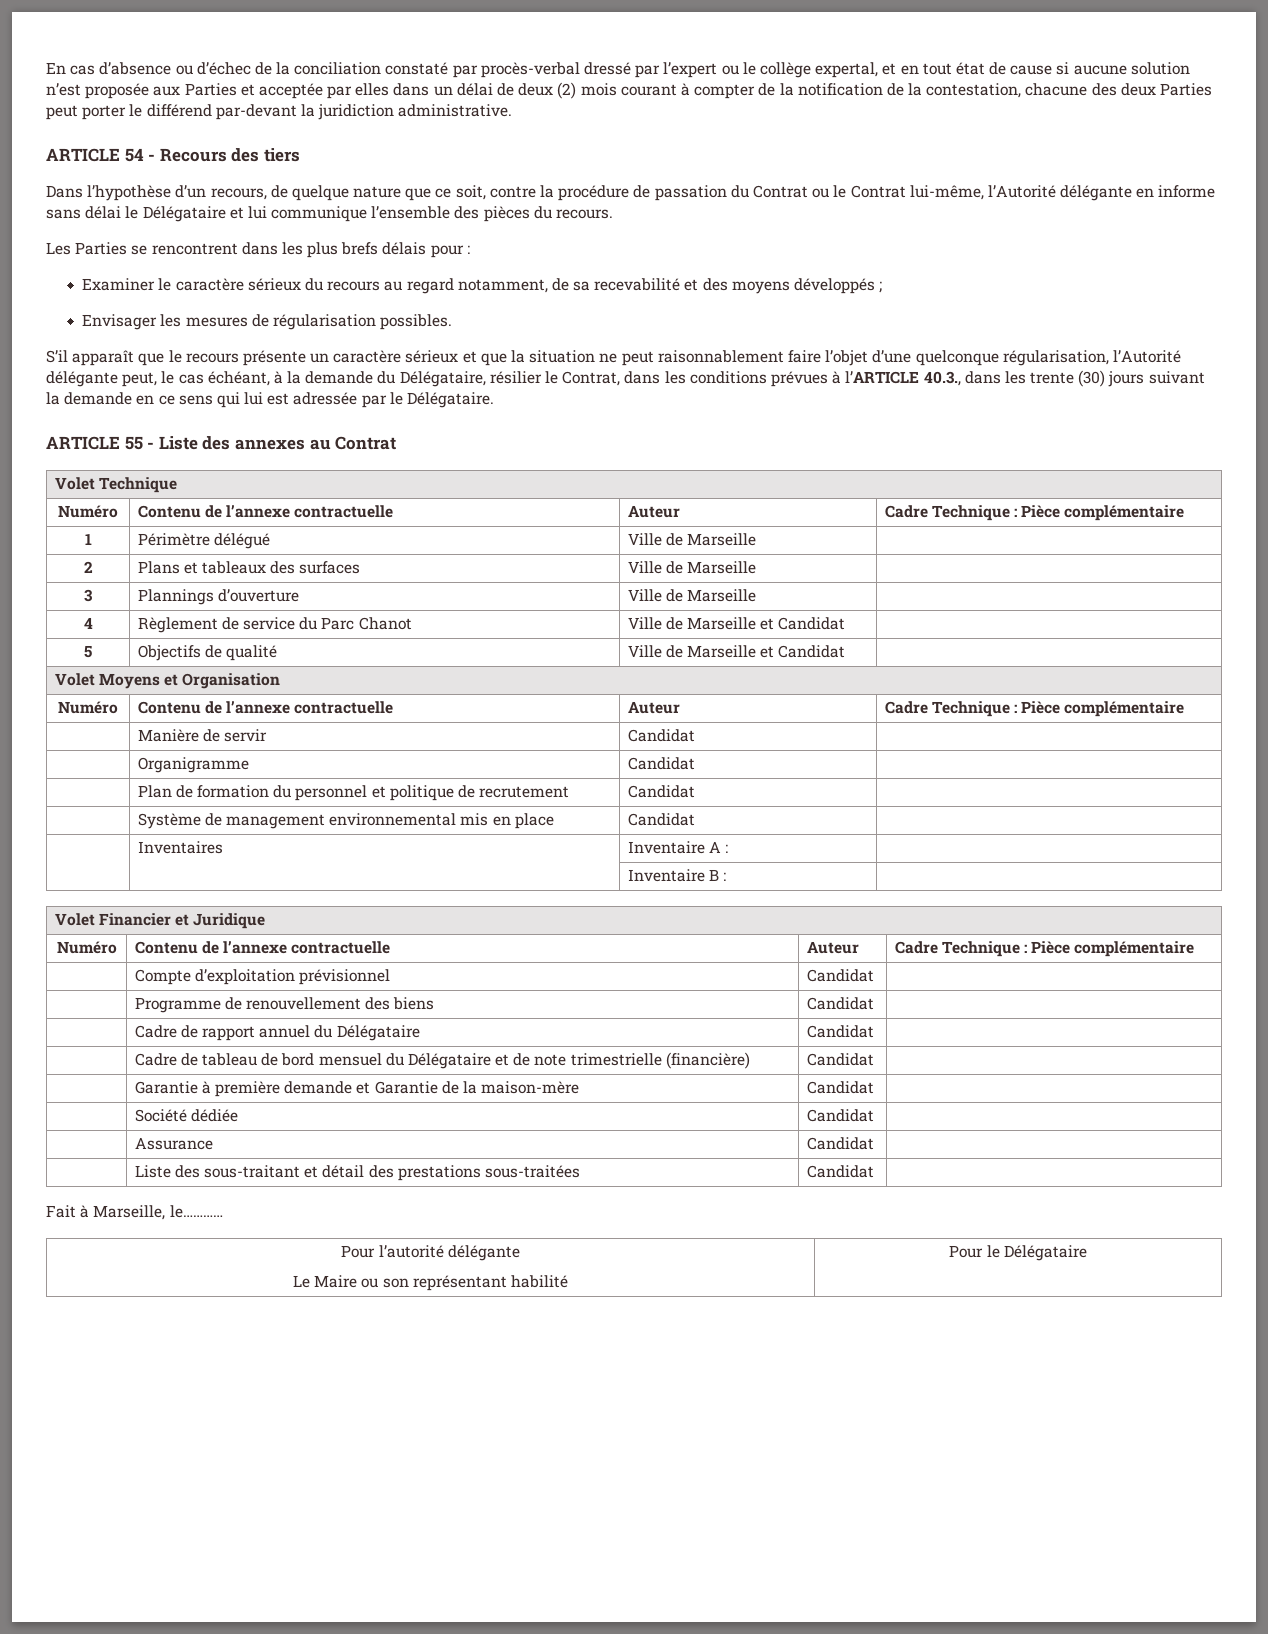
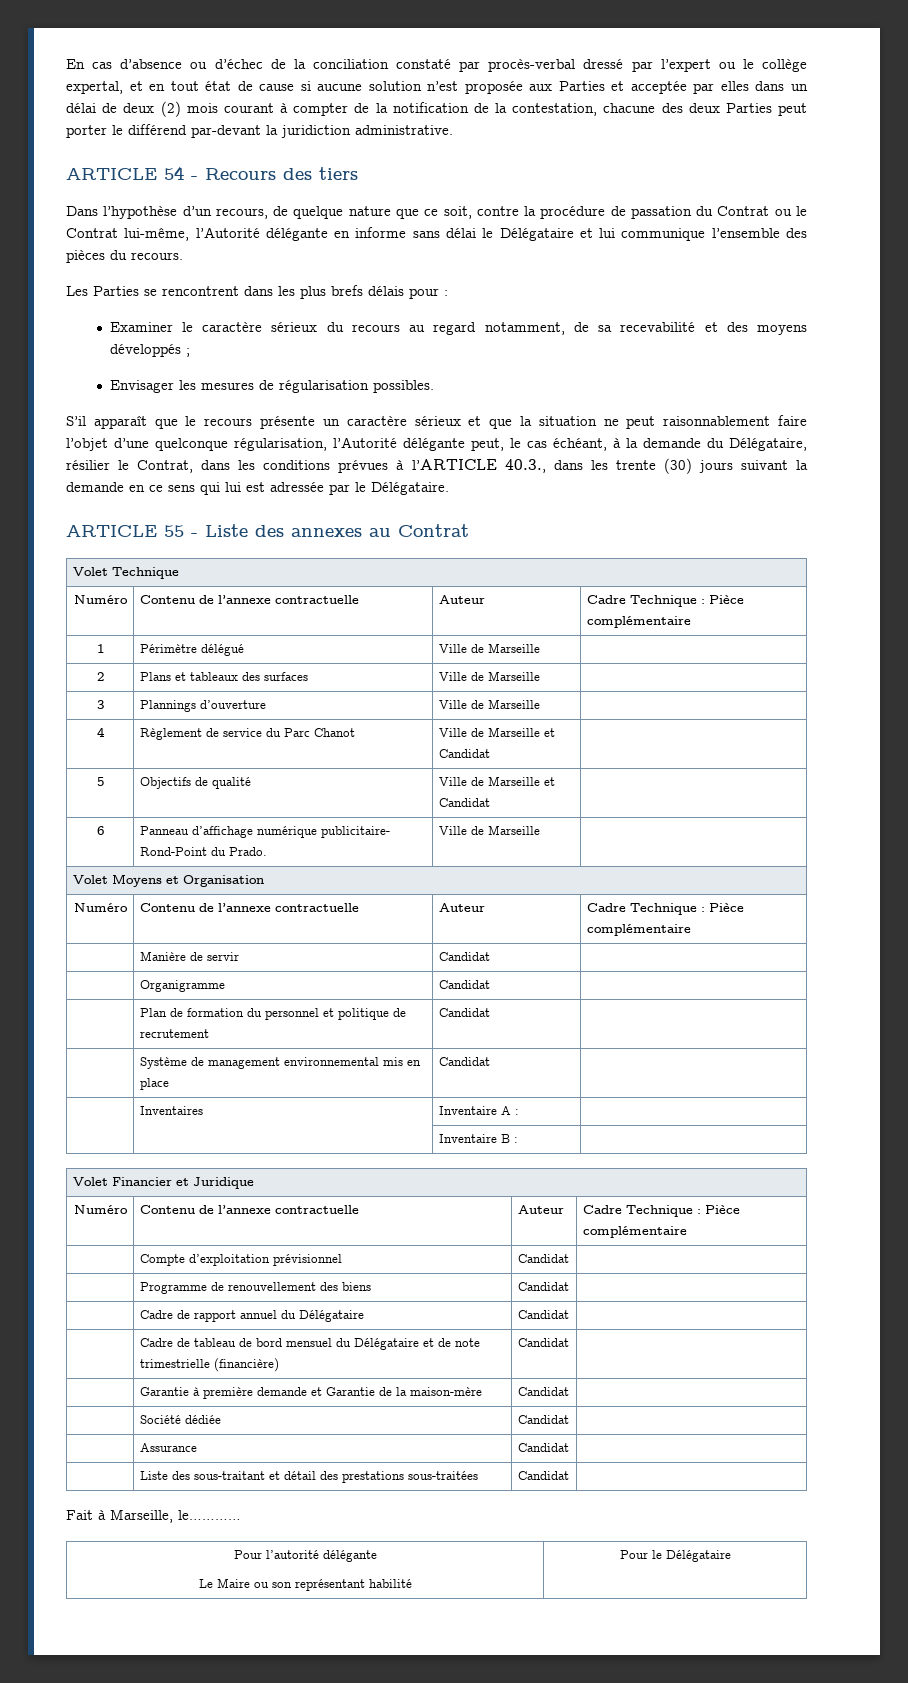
(846, 651) none -> [96,826,104,835] [139,826,390,838] [139,847,267,856] [438,825,540,835] // 6 | Panneau d’affichage numérique publicitaire- Rond-Point du Prado. | Ville de Marseille |

